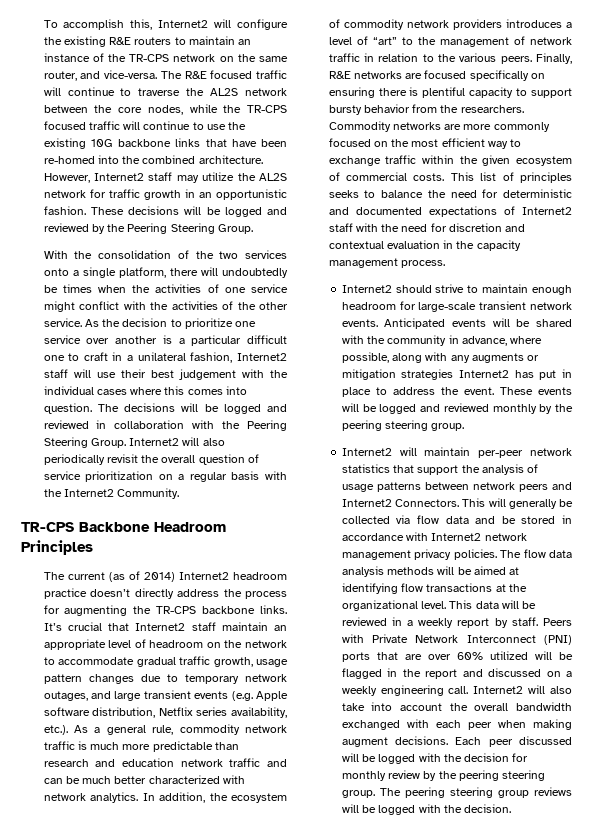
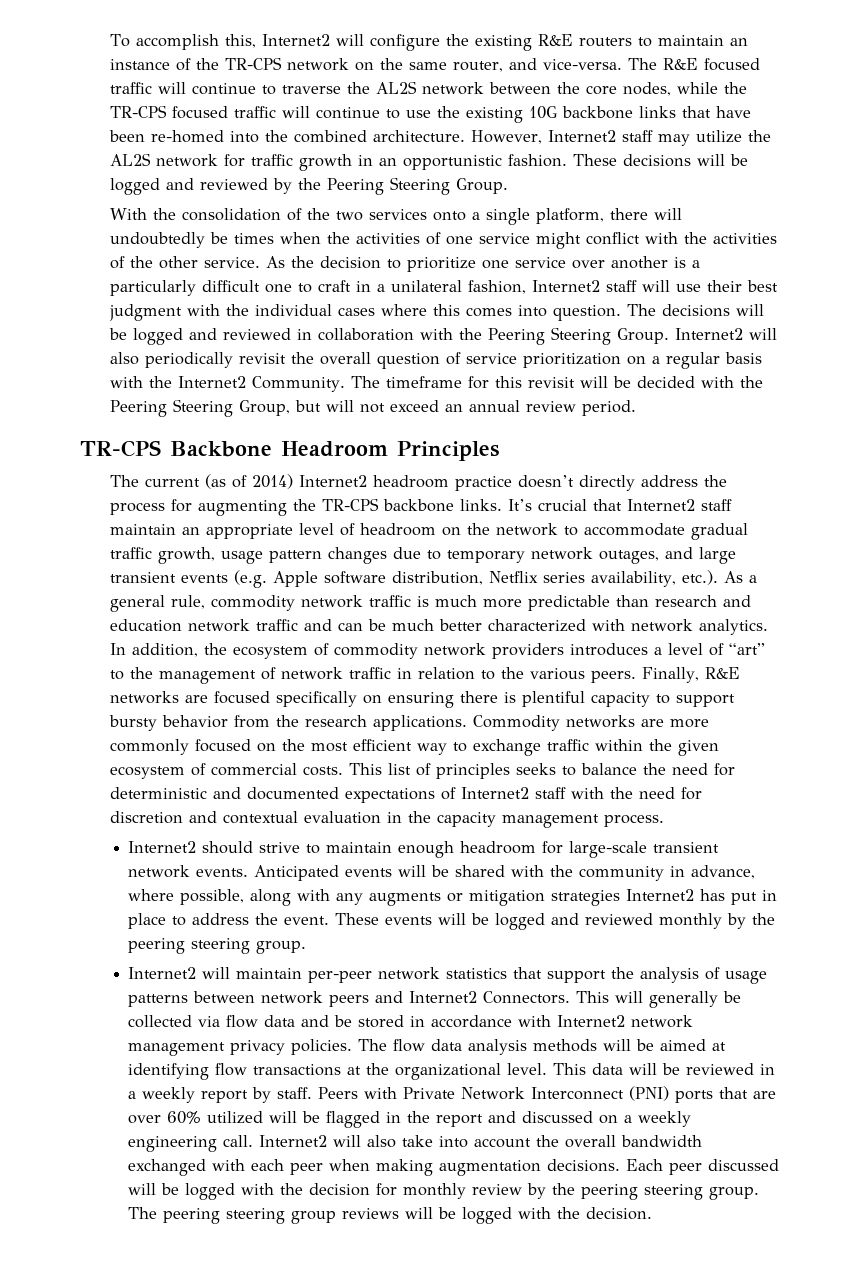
[191,335,242,346] particular -> [110,280,197,296] particularly
[178,369,236,380] judgement -> [109,304,183,321] judgment
(180, 493) none -> [351,376,764,389] [110,399,637,417] The timeframe for this revisit will be decided with the Peering Steering Group, but will not exceed an annual review period.
[460,105,524,113] researchers. -> [305,715,468,731] research applications.
[341,737,388,747] augment -> [439,1160,542,1176] augmentation

